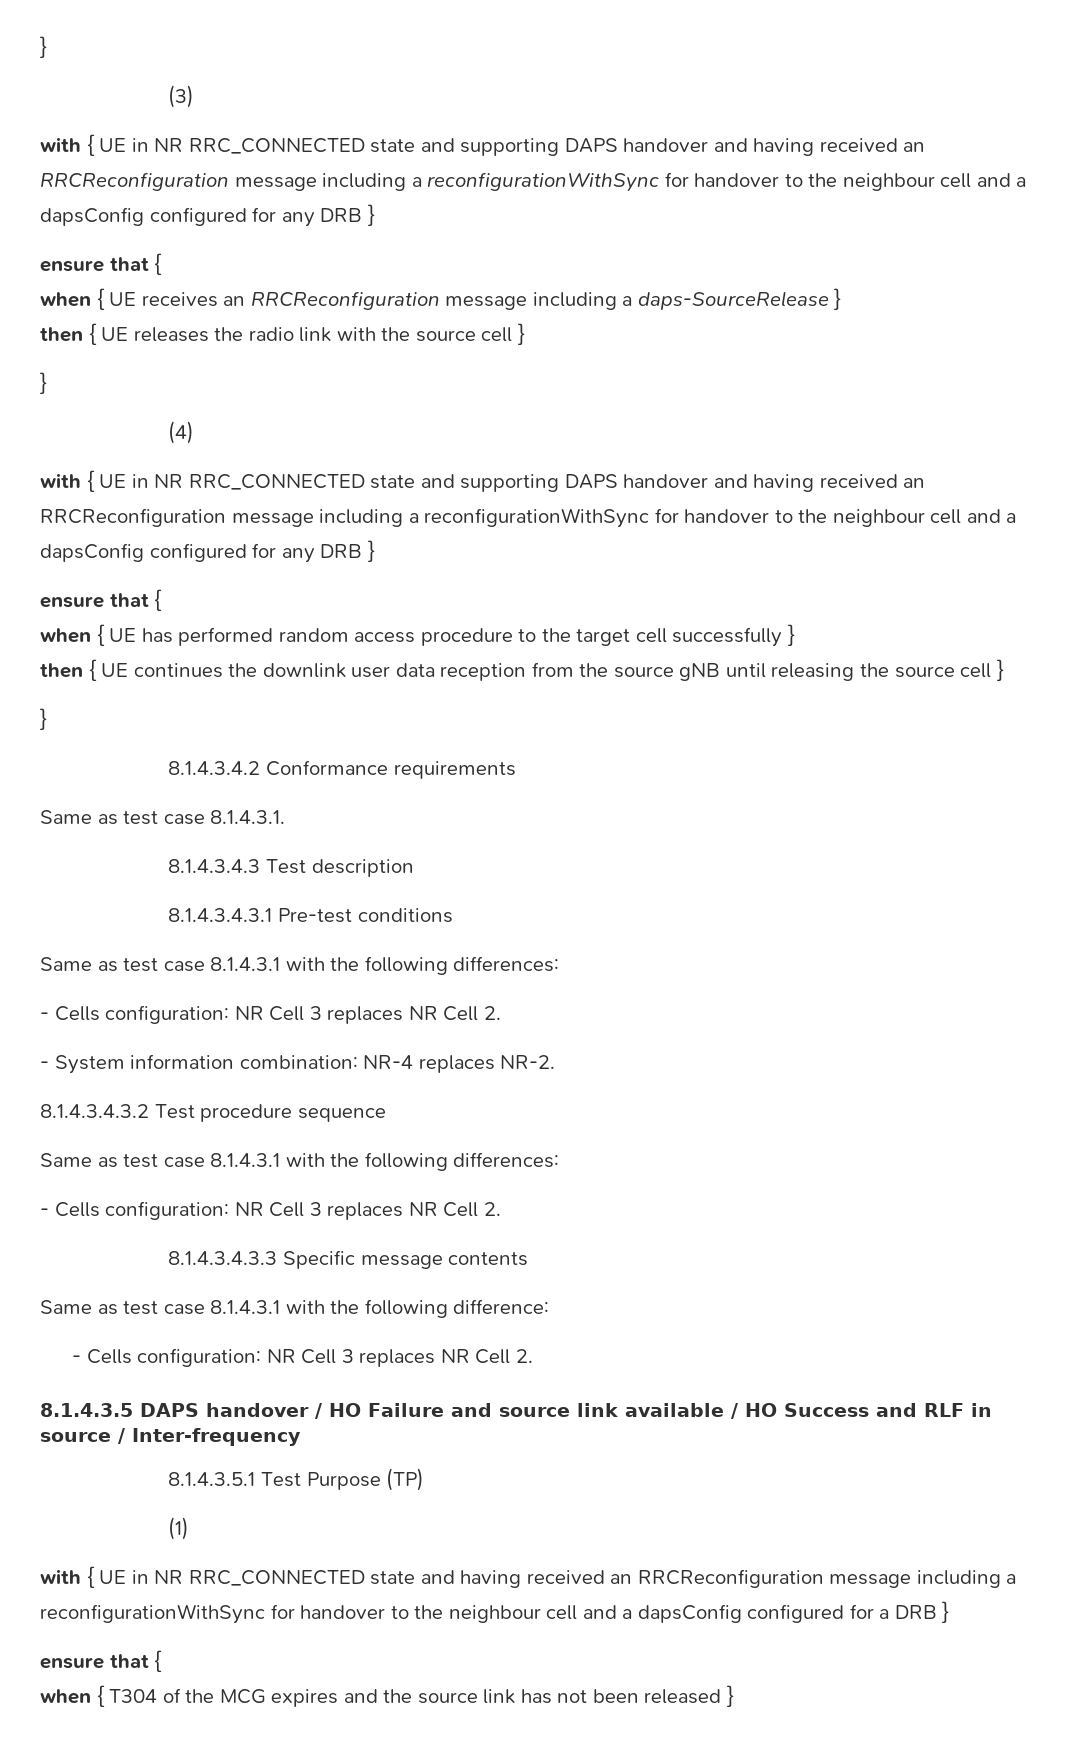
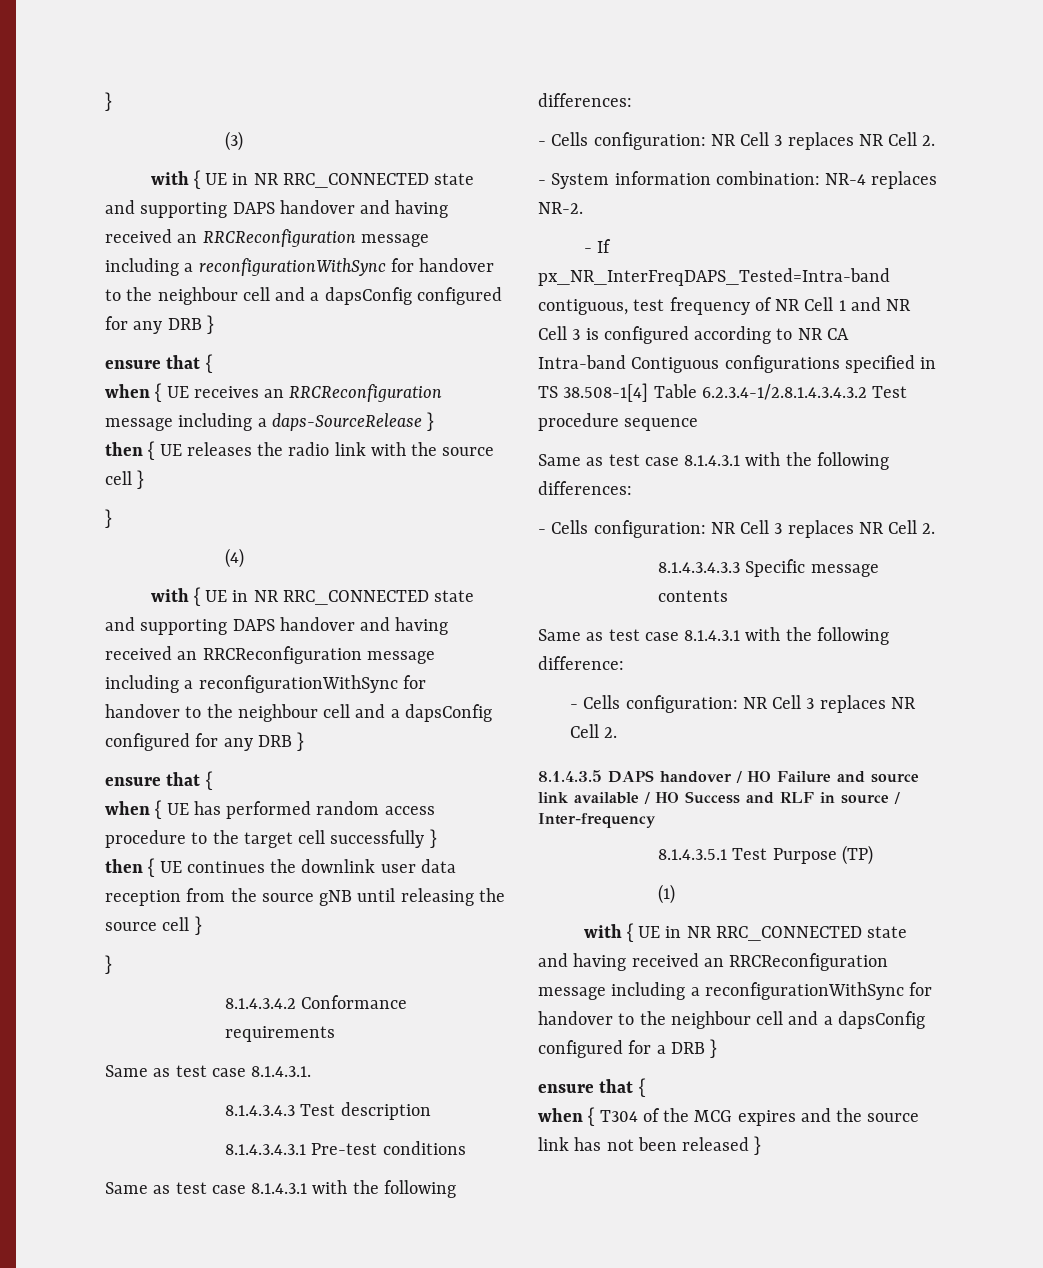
[40,1104,149,1118] 8.1.4.3.4.3.2 -> [583,239,611,253] [538,268,890,286] [538,297,912,315] [538,326,849,344] [538,355,937,373] [538,383,867,402] - If px_NR_InterFreqDAPS_Tested=Intra-band contiguous, test frequency of NR Cell 1 and NR Cell 3 is configured according to NR CA Intra-band Contiguous configurations specified in TS 38.508-1[4] Table 6.2.3.4-1/2.8.1.4.3.4.3.2

